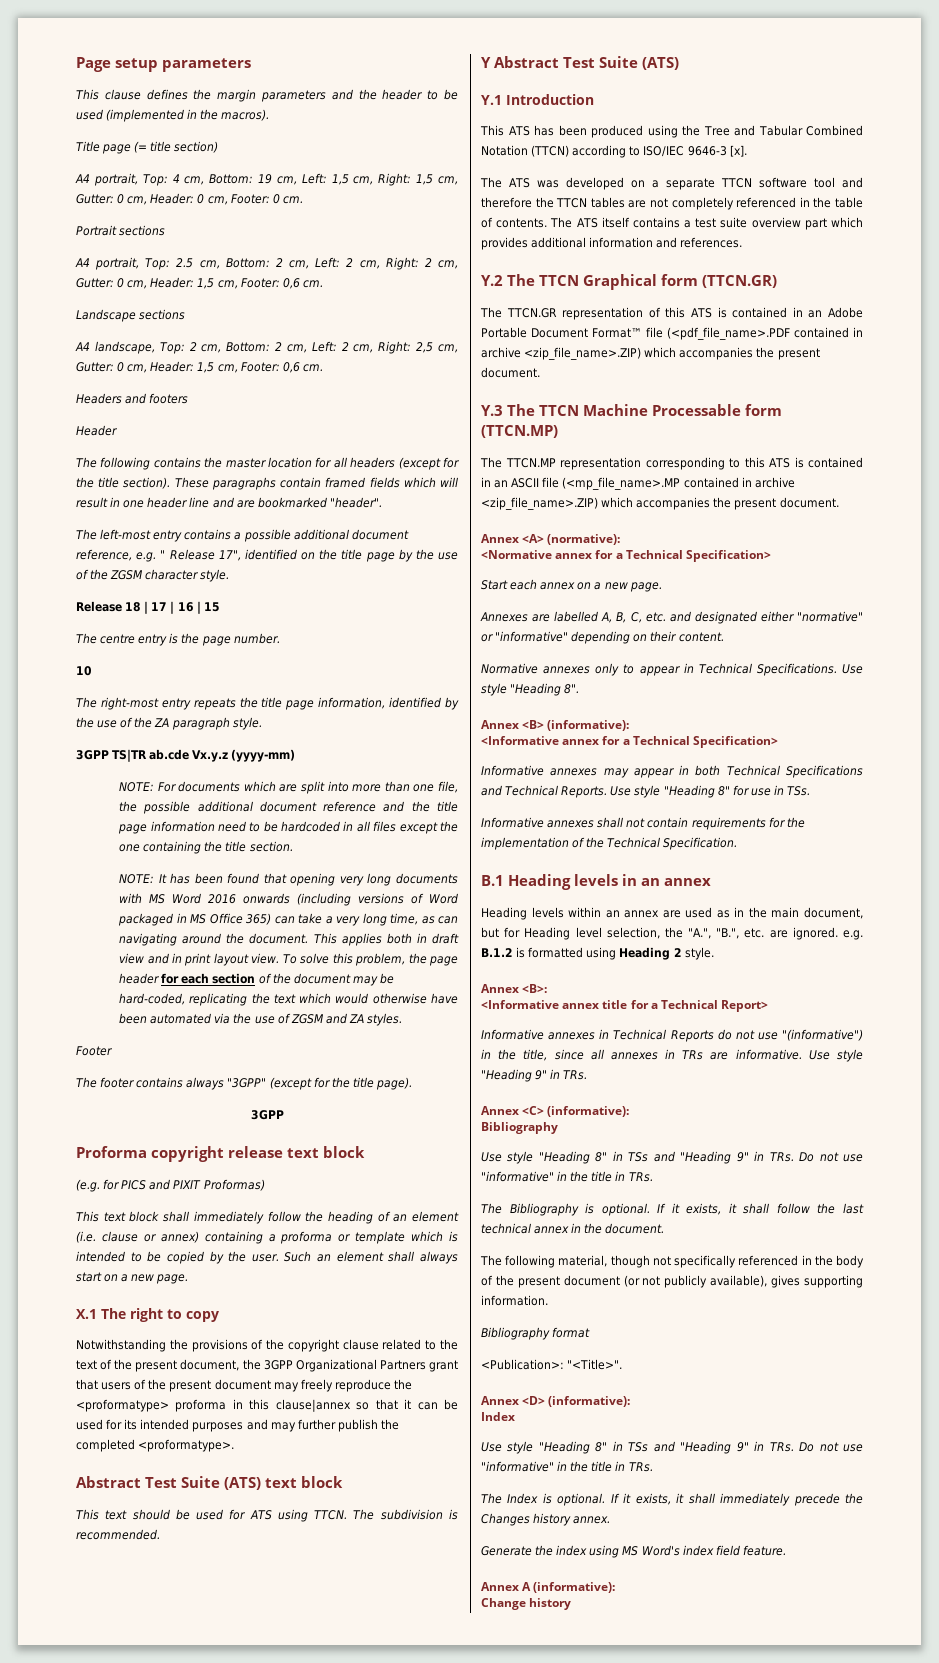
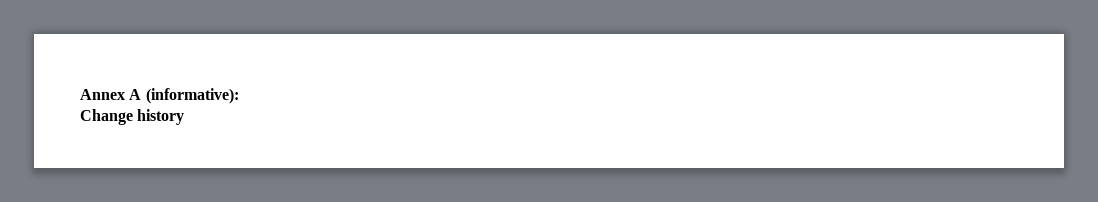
[76,57,252,72] [76,89,459,102] [76,109,270,122] [76,141,219,154] [75,173,459,186] [76,193,303,205] [76,225,166,236] [75,257,459,270] [76,277,323,289] [76,309,186,322] [75,341,459,354] [76,361,323,373] [76,393,189,404] [76,425,117,436] [76,457,459,470] [76,477,458,490] [76,497,382,508] [76,529,409,542] [76,549,459,562] [76,569,230,582] [76,601,220,614] [76,633,280,646] [76,666,92,676] [76,697,459,710] [76,717,262,730] [76,749,296,762] [119,781,458,794] [119,801,458,814] [118,821,459,834] [119,841,293,854] [119,873,459,886] [119,893,458,906] [118,913,459,926] [119,933,459,946] [119,953,458,966] [119,973,394,986] [119,993,458,1006] [119,1013,403,1026] [76,1046,112,1056] [76,1077,412,1090] [250,1110,284,1120] [76,1146,366,1162] [76,1179,265,1192] [76,1211,459,1224] [76,1231,458,1244] [76,1251,458,1264] [76,1272,189,1284] [76,1308,219,1322] [76,1339,458,1352] [76,1359,458,1372] [76,1379,412,1392] [76,1399,459,1412] [76,1419,399,1432] [76,1439,235,1452] [76,1476,344,1490] [76,1509,458,1522] [76,1529,160,1540] [481,56,680,70] [481,94,594,105] [480,125,863,138] [481,145,747,158] [480,177,863,190] [481,197,863,210] [481,217,863,230] [481,237,743,250] [481,274,778,290] [480,307,863,320] [481,327,863,340] [481,347,820,360] [481,367,540,378] [481,404,783,416] [481,425,558,438] [480,457,863,470] [481,477,795,490] [481,497,839,510] [481,534,621,545] [481,550,772,562] [481,579,662,592] [480,611,863,624] [481,631,724,644] [481,663,863,676] [481,683,580,696] [481,720,630,731] [481,736,779,748] [481,765,863,778] [481,785,811,798] [481,817,805,830] [481,837,738,850] [481,874,712,890] [481,907,863,920] [481,927,863,940] [481,947,714,960] [481,984,548,993] [481,1000,769,1012] [481,1029,863,1042] [481,1049,863,1062] [481,1069,588,1082] [481,1106,630,1117] [481,1122,558,1134] [481,1151,863,1164] [481,1171,653,1182] [481,1203,864,1216] [481,1223,665,1234] [480,1255,864,1268] [481,1275,863,1288] [481,1295,548,1306] [481,1327,591,1340] [481,1359,623,1370] [481,1396,631,1407] [481,1412,515,1421] [481,1441,863,1454] [481,1461,653,1472] [481,1493,863,1506] [481,1513,611,1526] [481,1545,786,1558] Page setup parameters // This clause defines the margin parameters and the header to be used (implemented in the macros). // Title page (= title section) // A4 portrait, Top: 4 cm, Bottom: 19 cm, Left: 1,5 cm, Right: 1,5 cm, Gutter: 0 cm, Header: 0 cm, Footer: 0 cm. // Portrait sections // A4 portrait, Top: 2.5 cm, Bottom: 2 cm, Left: 2 cm, Right: 2 cm, Gutter: 0 cm, Header: 1,5 cm, Footer: 0,6 cm. // Landscape sections // A4 landscape, Top: 2 cm, Bottom: 2 cm, Left: 2 cm, Right: 2,5 cm, Gutter: 0 cm, Header: 1,5 cm, Footer: 0,6 cm. // Headers and footers // Header // The following contains the master location for all headers (except for the title section). These paragraphs contain framed fields which will result in one header line and are bookmarked "header". // The left-most entry contains a possible additional document reference, e.g. " Release 17", identified on the title page by the use of the ZGSM character style. // Release 18 | 17 | 16 | 15 // The centre entry is the page number. // 10 // The right-most entry repeats the title page information, identified by the use of the ZA paragraph style. // 3GPP TS|TR ab.cde Vx.y.z (yyyy-mm) // NOTE: For documents which are split into more than one file, the possible additional document reference and the title page information need to be hardcoded in all files except the one containing the title section. // NOTE: It has been found that opening very long documents with MS Word 2016 onwards (including versions of Word packaged in MS Office 365) can take a very long time, as can navigating around the document. This applies both in draft view and in print layout view. To solve this problem, the page header for each section of the document may be hard-coded, replicating the text which would otherwise have been automated via the use of ZGSM and ZA styles. // Footer // The footer contains always "3GPP" (except for the title page). // 3GPP // Proforma copyright release text block // (e.g. for PICS and PIXIT Proformas) // This text block shall immediately follow the heading of an element (i.e. clause or annex) containing a proforma or template which is intended to be copied by the user. Such an element shall always start on a new page. // X.1 The right to copy // Notwithstanding the provisions of the copyright clause related to the text of the present document, the 3GPP Organizational Partners grant that users of the present document may freely reproduce the <proformatype> proforma in this clause|annex so that it can be used for its intended purposes and may further publish the completed <proformatype>. // Abstract Test Suite (ATS) text block // This text should be used for ATS using TTCN. The subdivision is recommended. // Y Abstract Test Suite (ATS) // Y.1 Introduction // This ATS has been produced using the Tree and Tabular Combined Notation (TTCN) according to ISO/IEC 9646-3 [x]. // The ATS was developed on a separate TTCN software tool and therefore the TTCN tables are not completely referenced in the table of contents. The ATS itself contains a test suite overview part which provides additional information and references. // Y.2 The TTCN Graphical form (TTCN.GR) // The TTCN.GR representation of this ATS is contained in an Adobe Portable Document Format™ file (<pdf_file_name>.PDF contained in archive <zip_file_name>.ZIP) which accompanies the present document. // Y.3 The TTCN Machine Processable form (TTCN.MP) // The TTCN.MP representation corresponding to this ATS is contained in an ASCII file (<mp_file_name>.MP contained in archive <zip_file_name>.ZIP) which accompanies the present document. // Annex <A> (normative): // <Normative annex for a Technical Specification> // Start each annex on a new page. // Annexes are labelled A, B, C, etc. and designated either "normative" or "informative" depending on their content. // Normative annexes only to appear in Technical Specifications. Use style "Heading 8". // Annex <B> (informative): // <Informative annex for a Technical Specification> // Informative annexes may appear in both Technical Specifications and Technical Reports. Use style "Heading 8" for use in TSs. // Informative annexes shall not contain requirements for the implementation of the Technical Specification. // B.1 Heading levels in an annex // Heading levels within an annex are used as in the main document, but for Heading level selection, the "A.", "B.", etc. are ignored. e.g. B.1.2 is formatted using Heading 2 style. // Annex <B>: // <Informative annex title for a Technical Report> // Informative annexes in Technical Reports do not use "(informative") in the title, since all annexes in TRs are informative. Use style "Heading 9" in TRs. // Annex <C> (informative): // Bibliography // Use style "Heading 8" in TSs and "Heading 9" in TRs. Do not use "informative" in the title in TRs. // The Bibliography is optional. If it exists, it shall follow the last technical annex in the document. // The following material, though not specifically referenced in the body of the present document (or not publicly available), gives supporting information. // Bibliography format // <Publication>: "<Title>". // Annex <D> (informative): // Index // Use style "Heading 8" in TSs and "Heading 9" in TRs. Do not use "informative" in the title in TRs. // The Index is optional. If it exists, it shall immediately precede the Changes history annex. // Generate the index using MS Word's index field feature. // -> (80, 94) none

